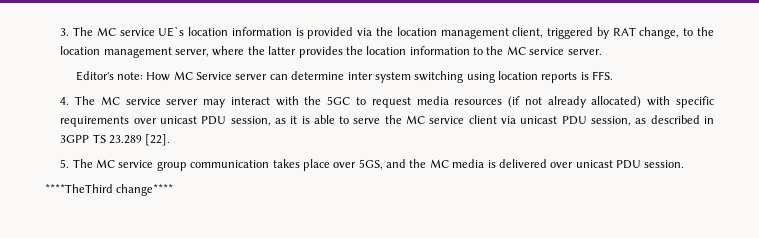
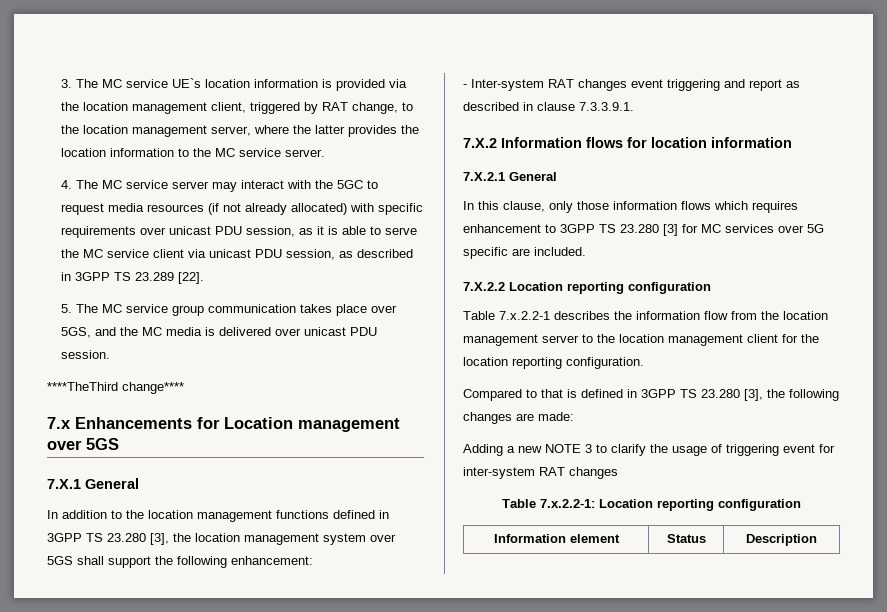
[75,71,614,83] // Editor's note: How MC Service server can determine inter system switching using location reports is FFS. -> (326, 153) none
(174, 190) none -> [47,417,400,432] [47,438,119,450] [47,478,139,489] [47,510,389,522] [47,533,396,545] [47,556,313,568] [463,79,800,91] [463,102,634,111] [463,137,792,148] [463,172,557,181] [463,201,798,213] [463,224,824,236] [463,247,586,259] [463,282,711,294] [463,311,828,320] [463,334,819,346] [463,357,644,369] [463,389,839,401] [463,412,574,424] [463,444,835,456] [463,467,618,479] [502,499,801,511] [493,534,620,543] [666,534,706,543] [746,534,817,546] // 7.x Enhancements for Location management over 5GS // 7.X.1 General // In addition to the location management functions defined in 3GPP TS 23.280 [3], the location management system over 5GS shall support the following enhancement: // - Inter-system RAT changes event triggering and report as described in clause 7.3.3.9.1. // 7.X.2 Information flows for location information // 7.X.2.1 General // In this clause, only those information flows which requires enhancement to 3GPP TS 23.280 [3] for MC services over 5G specific are included. // 7.X.2.2 Location reporting configuration // Table 7.x.2.2-1 describes the information flow from the location management server to the location management client for the location reporting configuration. // Compared to that is defined in 3GPP TS 23.280 [3], the following changes are made: // Adding a new NOTE 3 to clarify the usage of triggering event for inter-system RAT changes // Table 7.x.2.2-1: Location reporting configuration // Information element | Status | Description

